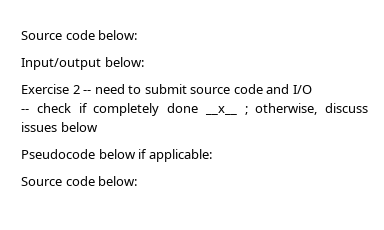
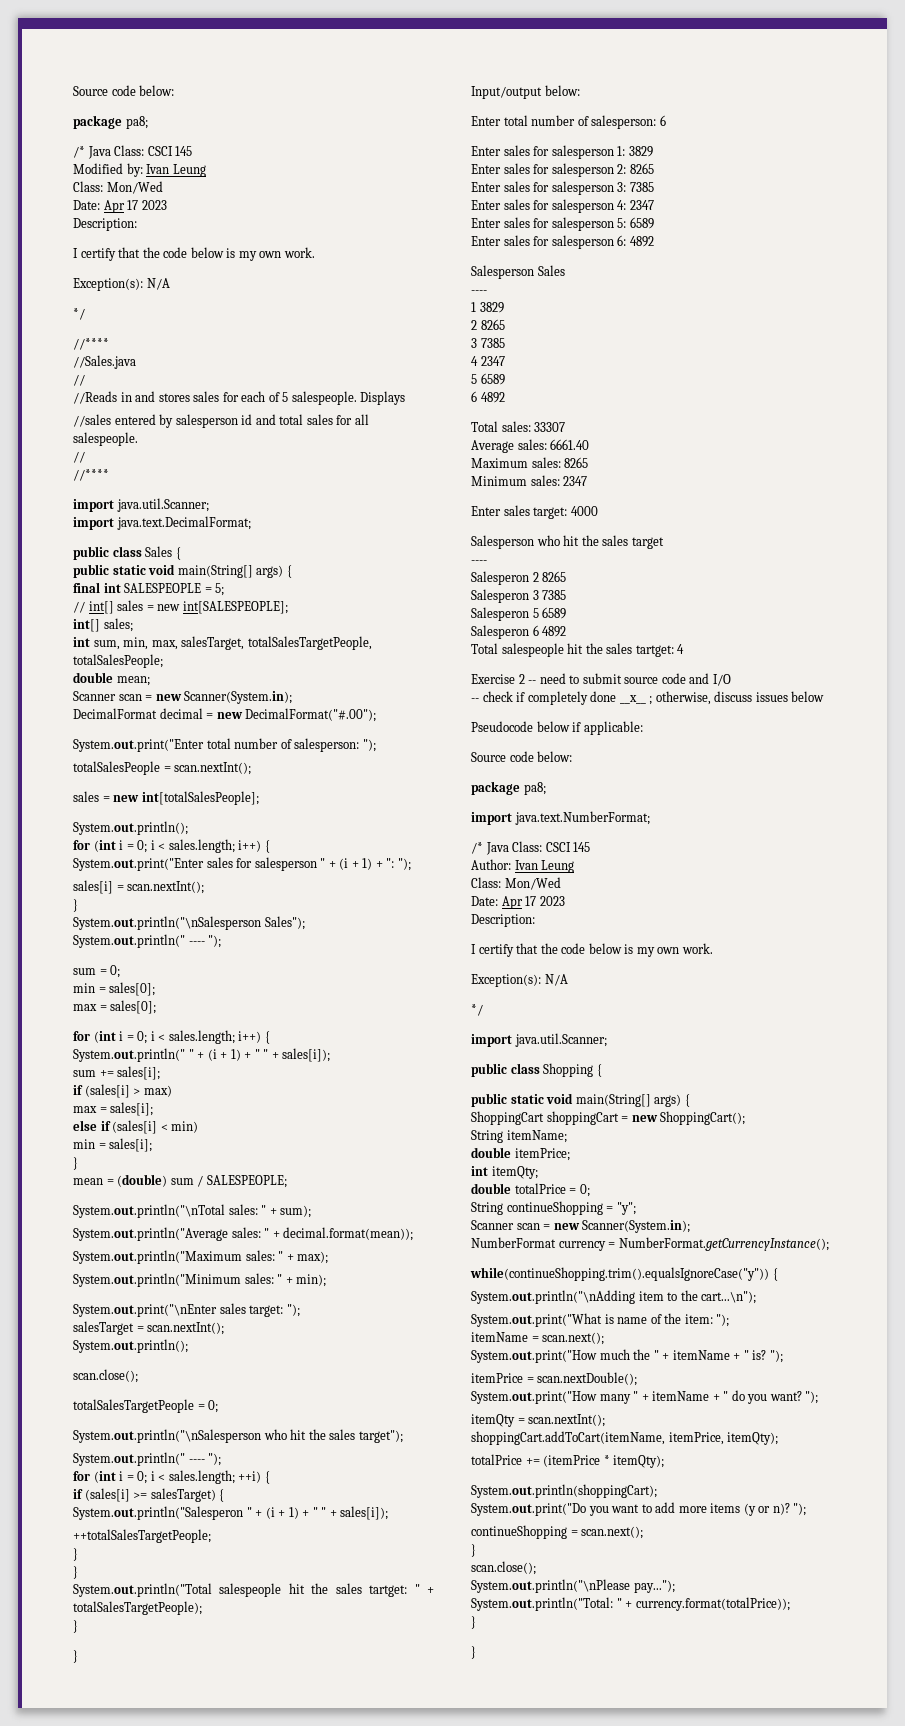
[21,30,138,40] [21,57,144,70] Source code below: // Input/output below: -> [73,85,175,96] [73,115,148,129] [73,145,193,159] [73,163,206,177] [73,181,163,194] [73,200,167,213] [73,218,137,231] [73,247,315,261] [73,278,170,291] [73,308,85,320] [73,338,109,350] [73,355,136,369] [73,374,85,386] [73,391,406,405] [73,414,369,428] [73,432,138,446] [73,451,85,463] [73,469,109,481] [73,498,209,512] [73,516,251,530] [73,546,181,560] [73,564,292,578] [73,582,225,596] [73,600,288,614] [73,618,133,632] [73,636,372,650] [73,654,163,668] [73,672,150,686] [73,691,293,704] [73,708,377,722] [73,738,376,752] [73,761,252,775] [73,791,259,805] [73,821,188,835] [73,839,270,853] [73,857,411,871] [73,880,205,894] [73,899,78,912] [73,916,305,930] [73,934,222,948] [73,965,121,978] [73,982,156,996] [73,1000,157,1014] [73,1030,270,1044] [73,1048,331,1062] [73,1066,161,1080] [73,1084,172,1098] [73,1102,154,1116] [73,1120,199,1134] [73,1138,153,1152] [73,1157,78,1170] [73,1174,287,1188] [73,1204,312,1218] [73,1227,414,1241] [73,1250,329,1264] [73,1273,327,1287] [73,1303,300,1317] [73,1321,225,1335] [73,1339,188,1353] [73,1369,138,1383] [73,1399,219,1413] [73,1429,403,1443] [73,1452,222,1466] [73,1470,270,1484] [73,1488,225,1502] [73,1506,389,1520] [73,1529,211,1543] [73,1548,78,1561] [73,1566,78,1579] [73,1583,434,1597] [73,1601,202,1615] [73,1620,78,1633] [73,1650,78,1663] [471,85,580,99] [471,115,666,129] [471,145,653,159] [471,163,654,177] [471,181,654,195] [471,199,654,213] [471,217,654,231] [471,235,654,249] [471,265,565,279] [471,290,487,294] [471,302,504,313] [471,319,505,330] [471,338,505,348] [471,356,505,366] [471,373,505,385] [471,391,505,403] [471,421,566,432] [471,439,590,453] [471,457,589,468] [471,475,588,486] [471,505,598,519] [471,535,664,549] [471,560,487,564] [471,571,567,585] [471,589,567,603] [471,607,567,621] [471,625,567,639] [471,643,685,657] Source code below: // package pa8; // /* Java Class: CSCI 145 // Modified by: Ivan Leung // Class: Mon/Wed // Date: Apr 17 2023 // Description: // I certify that the code below is my own work. // Exception(s): N/A // */ // //**** // //Sales.java // // // //Reads in and stores sales for each of 5 salespeople. Displays // //sales entered by salesperson id and total sales for all salespeople. // // // //**** // import java.util.Scanner; // import java.text.DecimalFormat; // public class Sales { // public static void main(String[] args) { // final int SALESPEOPLE = 5; // // int[] sales = new int[SALESPEOPLE]; // int[] sales; // int sum, min, max, salesTarget, totalSalesTargetPeople, totalSalesPeople; // double mean; // Scanner scan = new Scanner(System.in); // DecimalFormat decimal = new DecimalFormat("#.00"); // System.out.print("Enter total number of salesperson: "); // totalSalesPeople = scan.nextInt(); // sales = new int[totalSalesPeople]; // System.out.println(); // for (int i = 0; i < sales.length; i++) { // System.out.print("Enter sales for salesperson " + (i + 1) + ": "); // sales[i] = scan.nextInt(); // } // System.out.println("\nSalesperson Sales"); // System.out.println(" ---- "); // sum = 0; // min = sales[0]; // max = sales[0]; // for (int i = 0; i < sales.length; i++) { // System.out.println(" " + (i + 1) + " " + sales[i]); // sum += sales[i]; // if (sales[i] > max) // max = sales[i]; // else if (sales[i] < min) // min = sales[i]; // } // mean = (double) sum / SALESPEOPLE; // System.out.println("\nTotal sales: " + sum); // System.out.println("Average sales: " + decimal.format(mean)); // System.out.println("Maximum sales: " + max); // System.out.println("Minimum sales: " + min); // System.out.print("\nEnter sales target: "); // salesTarget = scan.nextInt(); // System.out.println(); // scan.close(); // totalSalesTargetPeople = 0; // System.out.println("\nSalesperson who hit the sales target"); // System.out.println(" ---- "); // for (int i = 0; i < sales.length; ++i) { // if (sales[i] >= salesTarget) { // System.out.println("Salesperon " + (i + 1) + " " + sales[i]); // ++totalSalesTargetPeople; // } // } // System.out.println("Total salespeople hit the sales tartget: " + totalSalesTargetPeople); // } // } // Input/output below: // Enter total number of salesperson: 6 // Enter sales for salesperson 1: 3829 // Enter sales for salesperson 2: 8265 // Enter sales for salesperson 3: 7385 // Enter sales for salesperson 4: 2347 // Enter sales for salesperson 5: 6589 // Enter sales for salesperson 6: 4892 // Salesperson Sales // ---- // 1 3829 // 2 8265 // 3 7385 // 4 2347 // 5 6589 // 6 4892 // Total sales: 33307 // Average sales: 6661.40 // Maximum sales: 8265 // Minimum sales: 2347 // Enter sales target: 4000 // Salesperson who hit the sales target // ---- // Salesperon 2 8265 // Salesperon 3 7385 // Salesperon 5 6589 // Salesperon 6 4892 // Total salespeople hit the sales tartget: 4
(138, 181) none -> [471,781,546,795] [471,811,650,825] [471,841,591,855] [471,859,575,873] [471,877,561,890] [471,896,565,909] [471,914,535,927] [471,943,713,957] [471,974,568,987] [471,1004,483,1016] [471,1033,607,1047] [471,1063,602,1077] [471,1093,690,1107] [471,1111,746,1125] [471,1130,567,1143] [471,1147,570,1161] [471,1166,538,1179] [471,1183,590,1197] [471,1201,636,1215] [471,1220,691,1233] [471,1237,829,1251] [470,1267,778,1281] [471,1290,757,1304] [471,1313,730,1327] [471,1332,605,1345] [471,1349,783,1363] [471,1372,638,1386] [471,1390,819,1404] [471,1414,606,1427] [471,1431,779,1445] [471,1454,665,1468] [471,1484,657,1498] [471,1502,807,1516] [471,1525,644,1539] [471,1544,476,1557] [471,1561,536,1575] [471,1579,675,1593] [471,1597,790,1611] [471,1616,476,1629] [471,1646,476,1659] // package pa8; // import java.text.NumberFormat; // /* Java Class: CSCI 145 // Author: Ivan Leung // Class: Mon/Wed // Date: Apr 17 2023 // Description: // I certify that the code below is my own work. // Exception(s): N/A // */ // import java.util.Scanner; // public class Shopping { // public static void main(String[] args) { // ShoppingCart shoppingCart = new ShoppingCart(); // String itemName; // double itemPrice; // int itemQty; // double totalPrice = 0; // String continueShopping = "y"; // Scanner scan = new Scanner(System.in); // NumberFormat currency = NumberFormat.getCurrencyInstance(); // while(continueShopping.trim().equalsIgnoreCase("y")) { // System.out.println("\nAdding item to the cart...\n"); // System.out.print("What is name of the item: "); // itemName = scan.next(); // System.out.print("How much the " + itemName + " is? "); // itemPrice = scan.nextDouble(); // System.out.print("How many " + itemName + " do you want? "); // itemQty = scan.nextInt(); // shoppingCart.addToCart(itemName, itemPrice, itemQty); // totalPrice += (itemPrice * itemQty); // System.out.println(shoppingCart); // System.out.print("Do you want to add more items (y or n)? "); // continueShopping = scan.next(); // } // scan.close(); // System.out.println("\nPlease pay..."); // System.out.println("Total: " + currency.format(totalPrice)); // } // }

